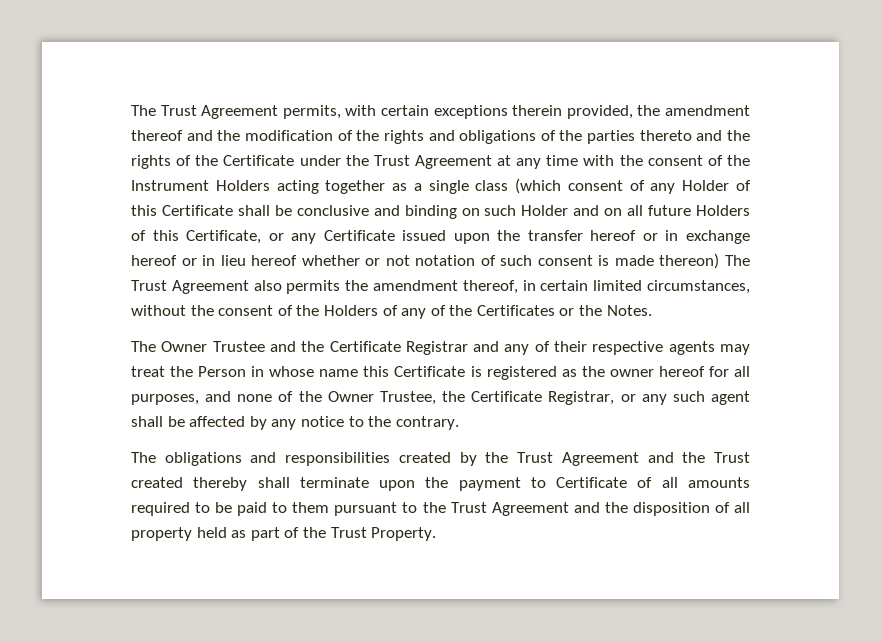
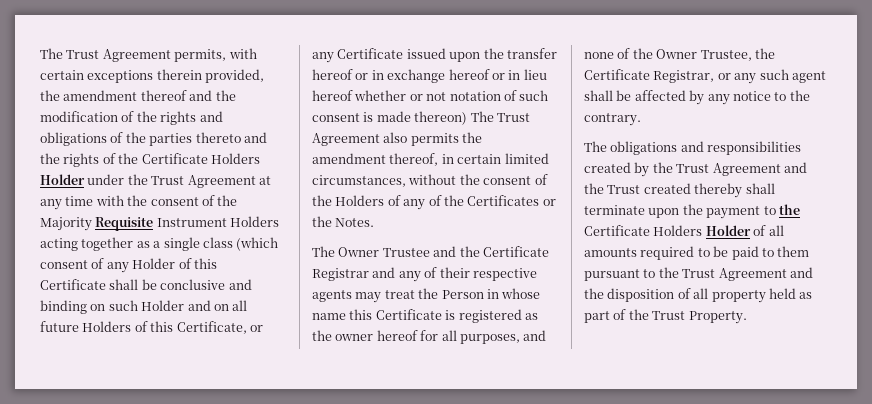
(295, 160) none -> [210,153,260,164] [40,174,85,185] Holders Holder
(750, 160) none -> [40,217,154,231] Majority Requisite
[556,477,628,488] Certificate -> [778,204,800,215] [584,225,751,236] the Certificate Holders Holder

